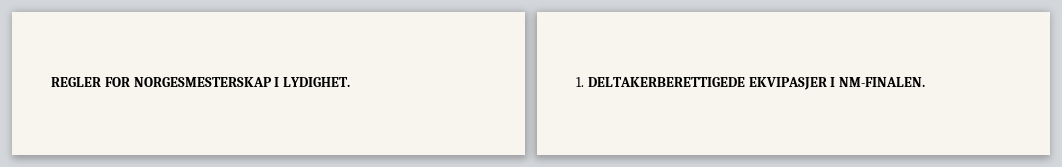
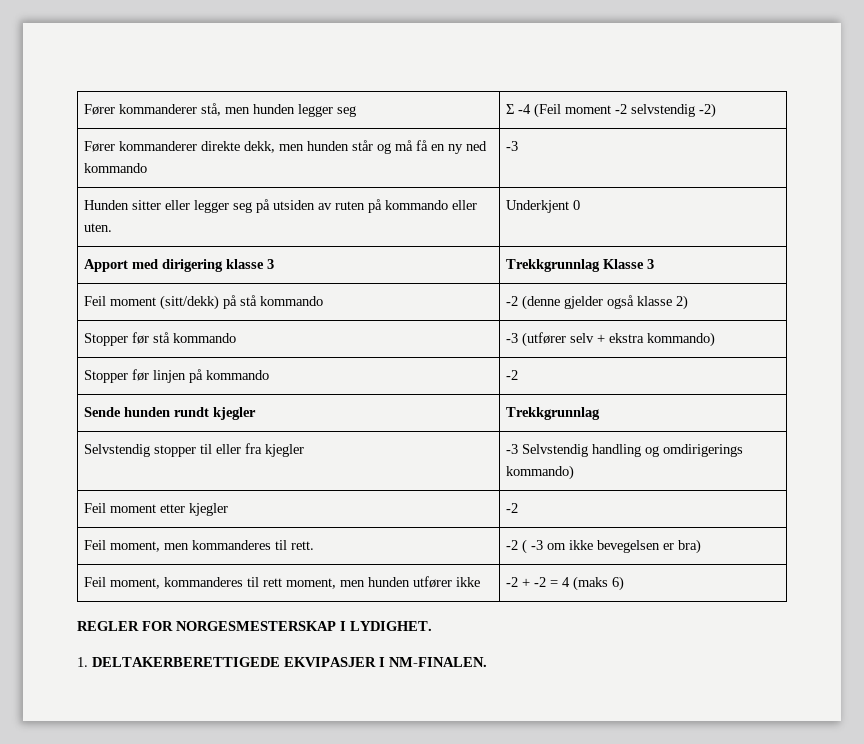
(51, 82) none -> [84,103,357,117] [506,103,717,118] [84,140,488,154] [84,163,148,173] [506,141,519,151] [84,199,478,213] [84,223,113,232] [506,200,581,213] [84,259,275,272] [506,259,655,272] [84,295,324,310] [506,295,689,310] [84,332,237,346] [506,332,716,347] [84,369,270,383] [506,370,519,380] [84,407,257,420] [506,407,601,420] [84,443,305,457] [506,444,744,457] [506,465,575,480] [84,503,229,516] [506,503,519,513] [84,540,315,552] [506,539,702,554] [84,576,481,589] [506,576,625,591] Fører kommanderer stå, men hunden legger seg | Ʃ -4 (Feil moment -2 selvstendig -2) // Fører kommanderer direkte dekk, men hunden står og må få en ny ned kommando | -3 // Hunden sitter eller legger seg på utsiden av ruten på kommando eller uten. | Underkjent 0 // Apport med dirigering klasse 3 | Trekkgrunnlag Klasse 3 // Feil moment (sitt/dekk) på stå kommando | -2 (denne gjelder også klasse 2) // Stopper før stå kommando | -3 (utfører selv + ekstra kommando) // Stopper før linjen på kommando | -2 // Sende hunden rundt kjegler | Trekkgrunnlag // Selvstendig stopper til eller fra kjegler | -3 Selvstendig handling og omdirigerings kommando) // Feil moment etter kjegler | -2 // Feil moment, men kommanderes til rett. | -2 ( -3 om ikke bevegelsen er bra) // Feil moment, kommanderes til rett moment, men hunden utfører ikke | -2 + -2 = 4 (maks 6) //

